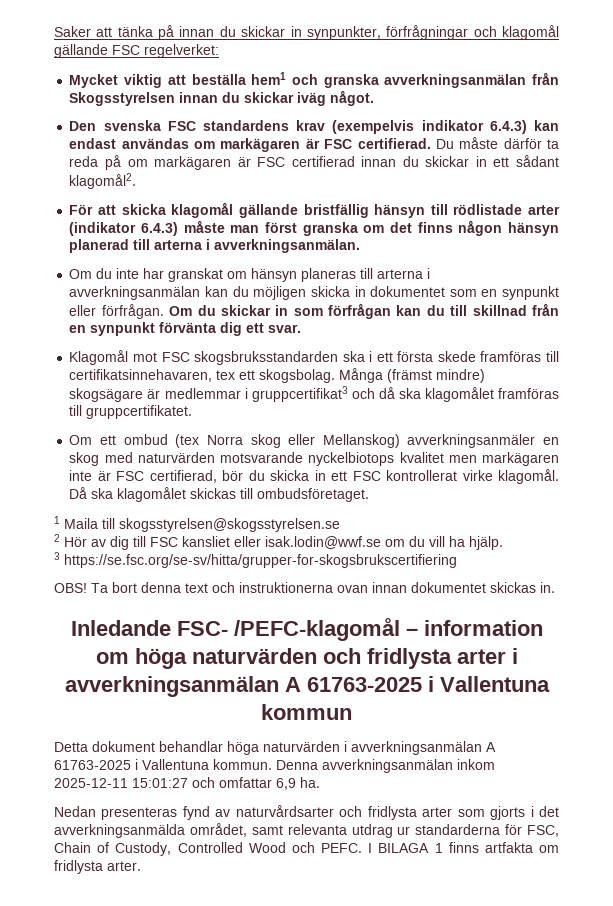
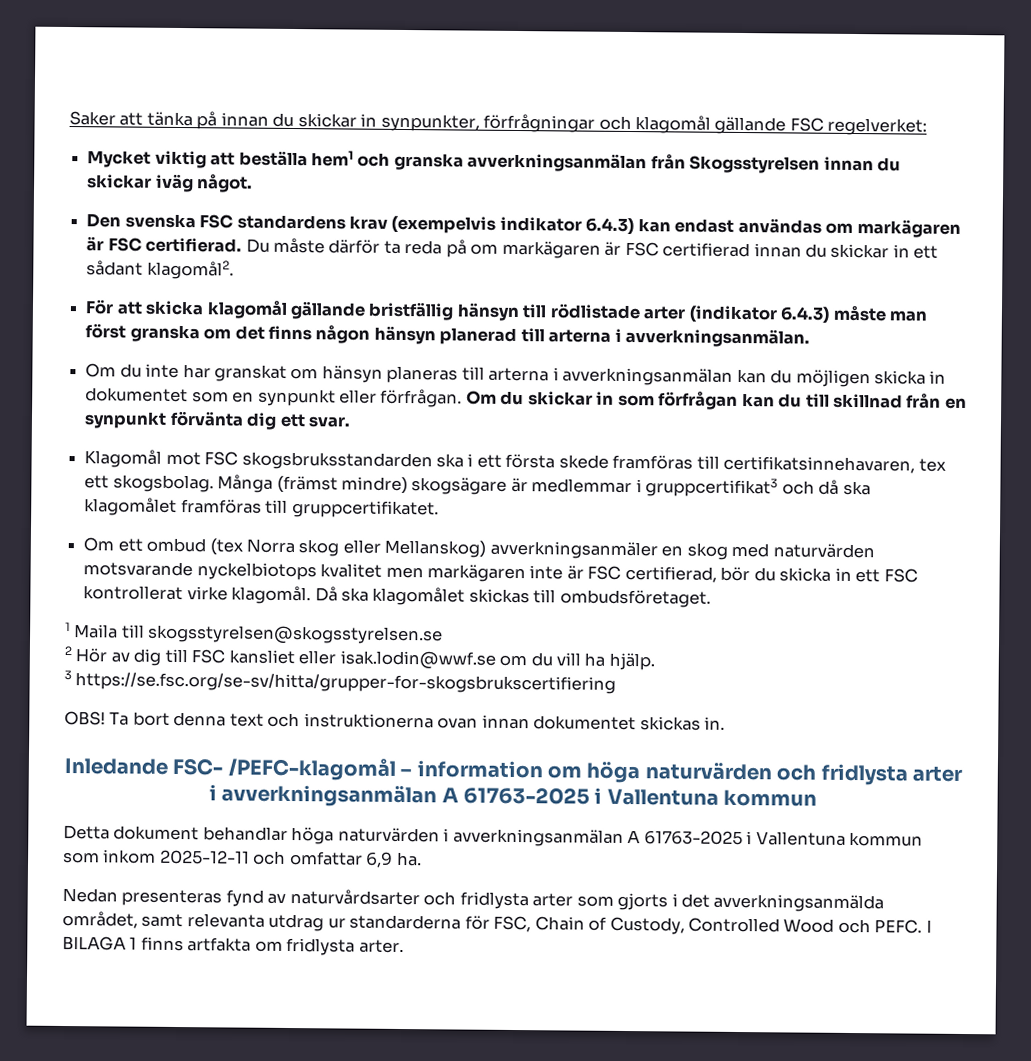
[213,759,453,773] kommun. Denna avverkningsanmälan -> [849,831,924,847] [63,851,100,864] kommun som
[132,778,188,788] 15:01:27 -> (250, 857) none

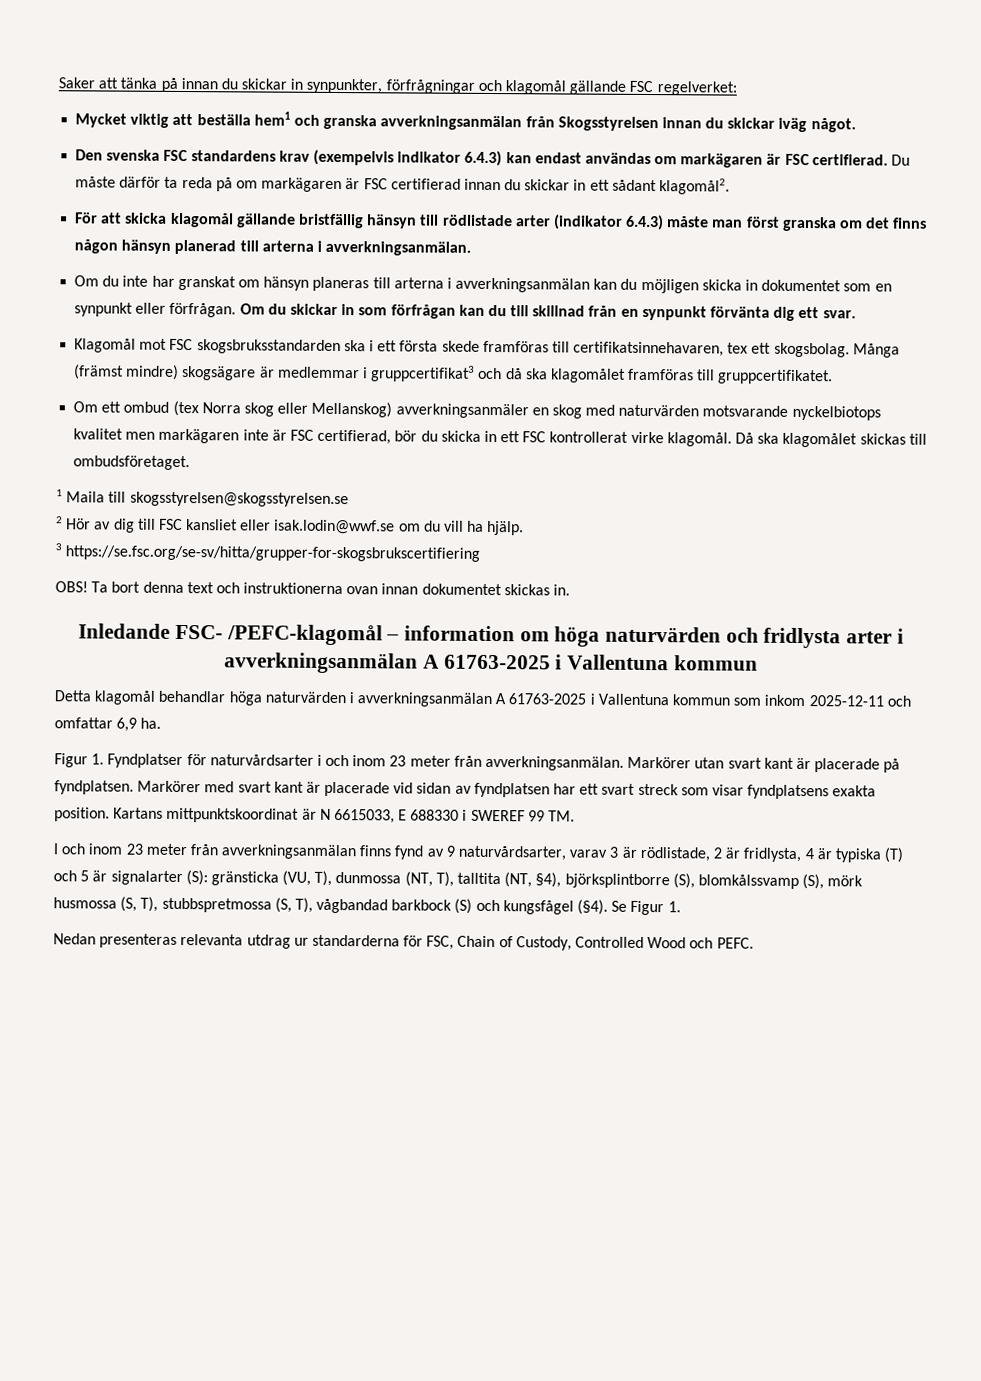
[113,825,200,841] dokument -> [94,690,156,705] klagomål
[62,887,885,913] [62,910,184,929] Nedan presenteras fynd av naturvårdsarter och fridlysta arter som gjorts i det avverkningsanmälda området, samt -> [54,753,901,773] [54,780,877,800] [54,807,576,824] [53,843,904,863] [53,870,864,890] [53,896,681,916] [53,933,178,948] Figur 1. Fyndplatser för naturvårdsarter i och inom 23 meter från avverkningsanmälan. Markörer utan svart kant är placerade på fyndplatsen. Markörer med svart kant är placerade vid sidan av fyndplatsen har ett svart streck som visar fyndplatsens exakta position. Kartans mittpunktskoordinat är N 6615033, E 688330 i SWEREF 99 TM. // I och inom 23 meter från avverkningsanmälan finns fynd av 9 naturvårdsarter, varav 3 är rödlistade, 2 är fridlysta, 4 är typiska (T) och 5 är signalarter (S): gränsticka (VU, T), dunmossa (NT, T), talltita (NT, §4), björksplintborre (S), blomkålssvamp (S), mörk husmossa (S, T), stubbspretmossa (S, T), vågbandad barkbock (S) och kungsfågel (§4). Se Figur 1. // Nedan presenteras
[925,919,932,933] [62,935,404,956] I BILAGA 1 finns artfakta om fridlysta arter. -> (754, 943) none

